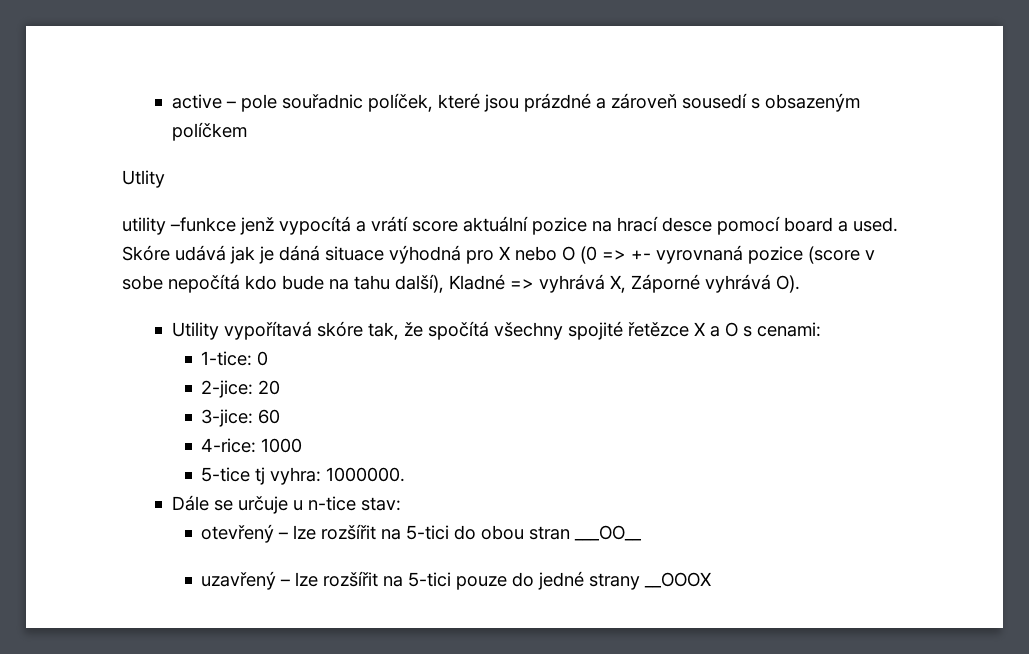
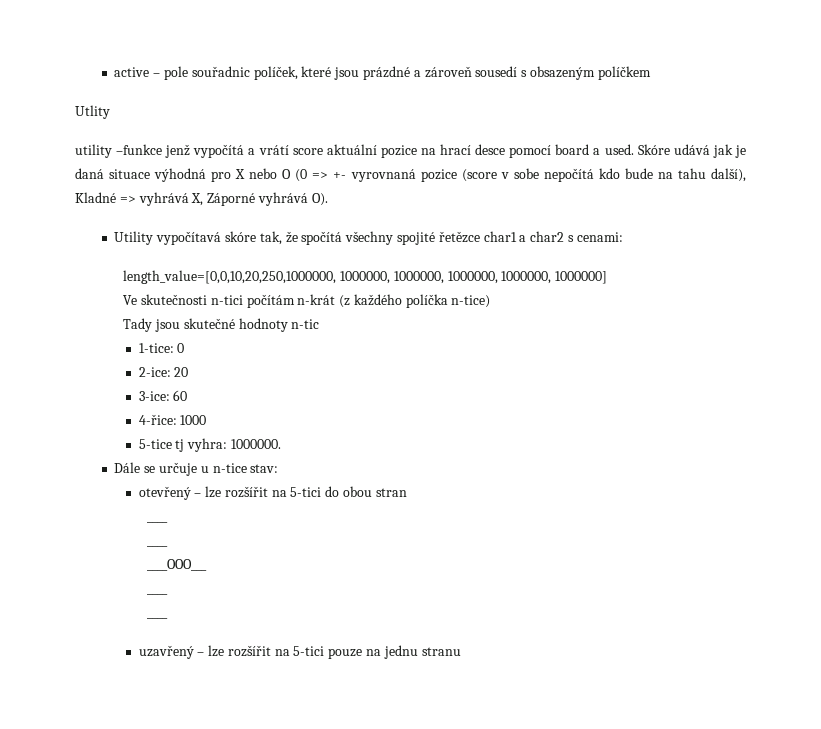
[279,216,351,235] vypocítá -> [193,144,245,158] vypočítá
[279,245,320,261] dáná -> [75,168,104,179] daná
[223,321,312,340] vypořítavá -> [156,231,222,245] vypočítavá
[693,322,738,337] X a O -> [483,231,565,242] char1 a char2
(821, 329) none -> [123,270,608,284] [123,294,491,308] [123,318,320,332] // length_value=[0,0,10,20,250,1000000, 1000000, 1000000, 1000000, 1000000, 1000000] // Ve skutečnosti n-tici počítám n-krát (z každého políčka n-tice) // Tady jsou skutečné hodnoty n-tic
[201,380,254,398] 2-jice: -> [138,367,171,377] 2-ice:
[201,409,254,427] 3-jice: -> [138,391,170,401] 3-ice:
[201,438,257,453] 4-rice: -> [138,414,177,425] 4-řice:
[574,525,643,541] ___OO__ -> [147,521,169,523] [147,545,169,547] [147,559,208,571] [147,593,169,595] [147,617,169,619] // ____ // ____ // ____OOO___ // ____ // ____
[512,571,712,590] do jedné strany __OOOX -> [366,645,461,659] na jednu stranu

